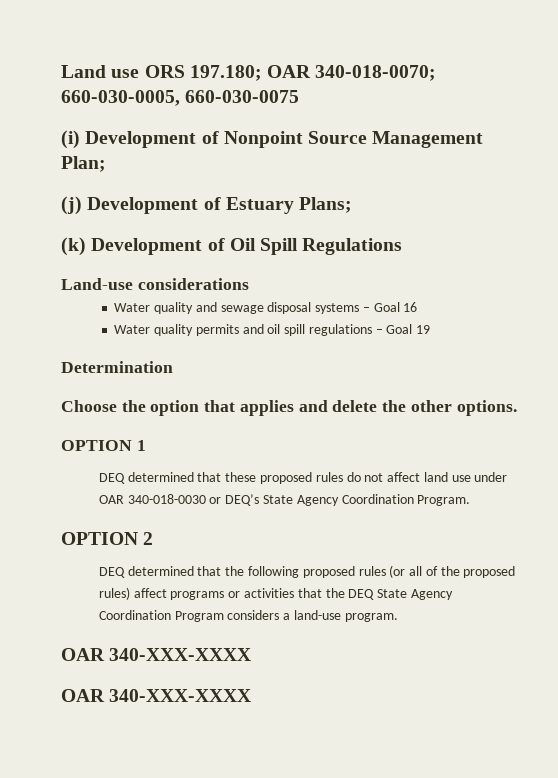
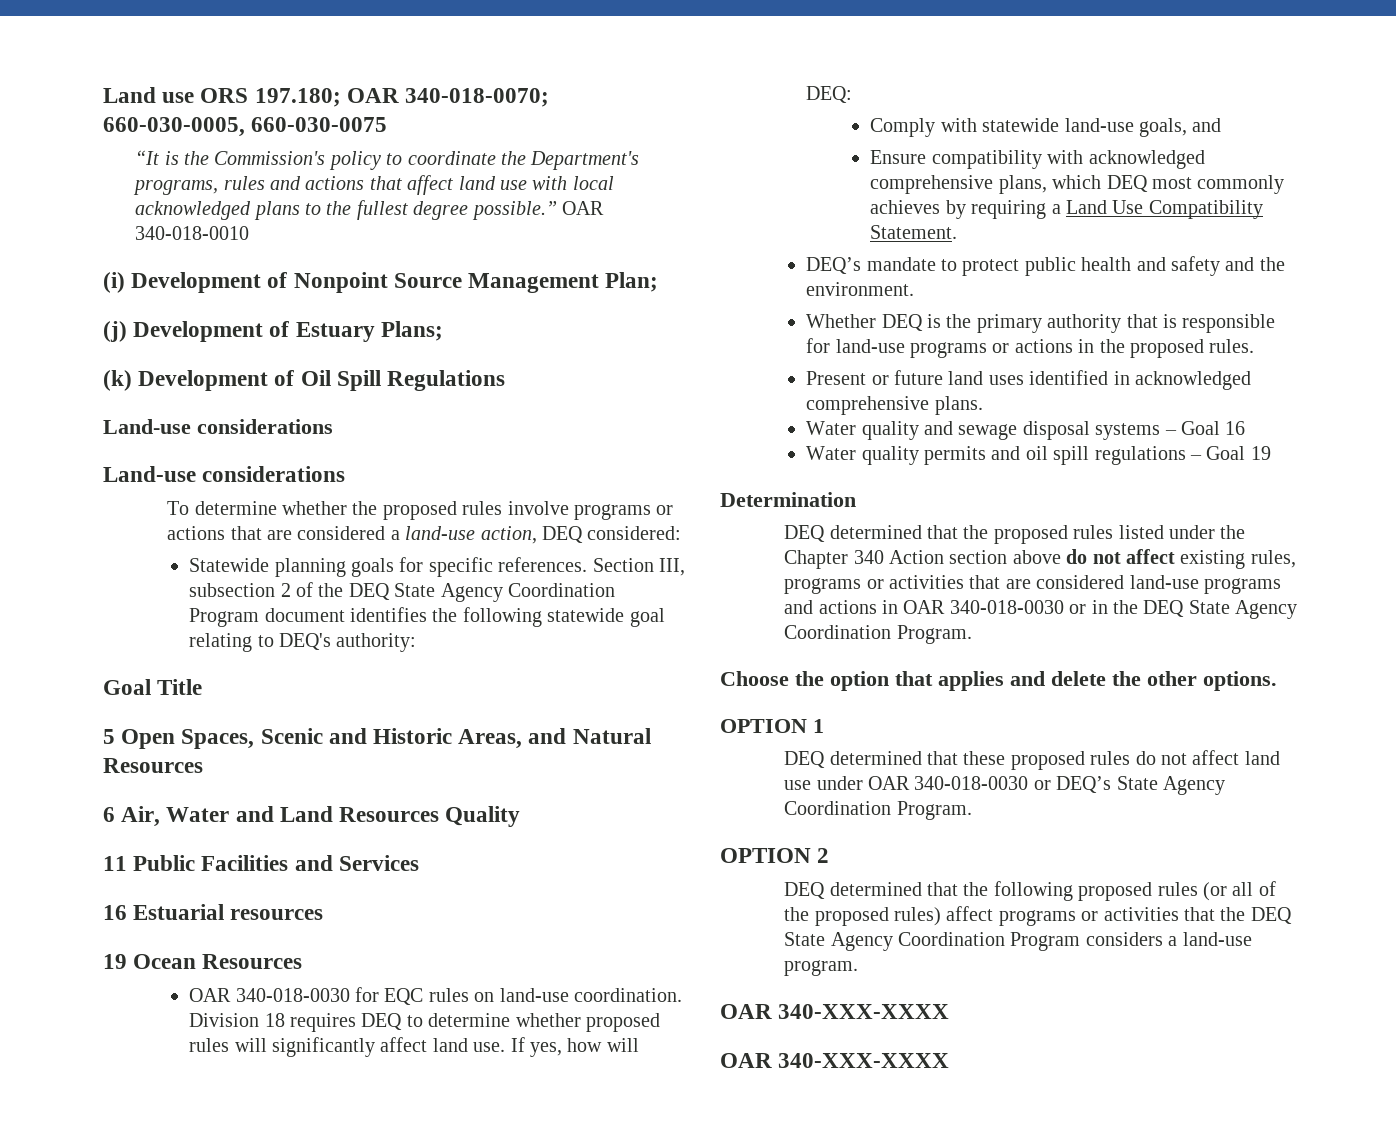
(300, 96) none -> [135,150,640,170] [133,175,614,195] [135,200,604,220] [135,226,250,240] // “It is the Commission's policy to coordinate the Department's programs, rules and actions that affect land use with local acknowledged plans to the fullest degree possible.” OAR 340-018-0010
(249, 284) none -> [103,466,346,482] [167,501,674,520] [167,526,682,544] [189,557,685,577] [189,582,615,602] [189,607,665,627] [189,633,417,652] [103,679,203,695] [103,728,651,749] [103,758,203,773] [103,806,521,827] [103,855,419,871] [103,904,324,920] [103,954,303,969] [189,987,682,1005] [189,1013,660,1032] [189,1037,639,1057] [806,86,853,103] [870,118,1222,137] [870,150,1205,169] [870,175,1285,194] [870,200,1263,219] [870,225,958,239] [806,256,1285,276] [806,282,915,296] [806,314,1276,333] [806,338,1255,358] [806,370,1251,390] [806,396,983,415] // Land-use considerations // To determine whether the proposed rules involve programs or actions that are considered a land-use action, DEQ considered: // Statewide planning goals for specific references. Section III, subsection 2 of the DEQ State Agency Coordination Program document identifies the following statewide goal relating to DEQ's authority: // Goal Title // 5 Open Spaces, Scenic and Historic Areas, and Natural Resources // 6 Air, Water and Land Resources Quality // 11 Public Facilities and Services // 16 Estuarial resources // 19 Ocean Resources // OAR 340-018-0030 for EQC rules on land-use coordination. Division 18 requires DEQ to determine whether proposed rules will significantly affect land use. If yes, how will DEQ: // Comply with statewide land-use goals, and // Ensure compatibility with acknowledged comprehensive plans, which DEQ most commonly achieves by requiring a Land Use Compatibility Statement. // DEQ’s mandate to protect public health and safety and the environment. // Whether DEQ is the primary authority that is responsible for land-use programs or actions in the proposed rules. // Present or future land uses identified in acknowledged comprehensive plans.
(173, 367) none -> [784,525,1246,544] [784,549,1296,569] [784,575,1281,594] [784,600,1298,619] [784,625,972,644] // DEQ determined that the proposed rules listed under the Chapter 340 Action section above do not affect existing rules, programs or activities that are considered land-use programs and actions in OAR 340-018-0030 or in the DEQ State Agency Coordination Program.

